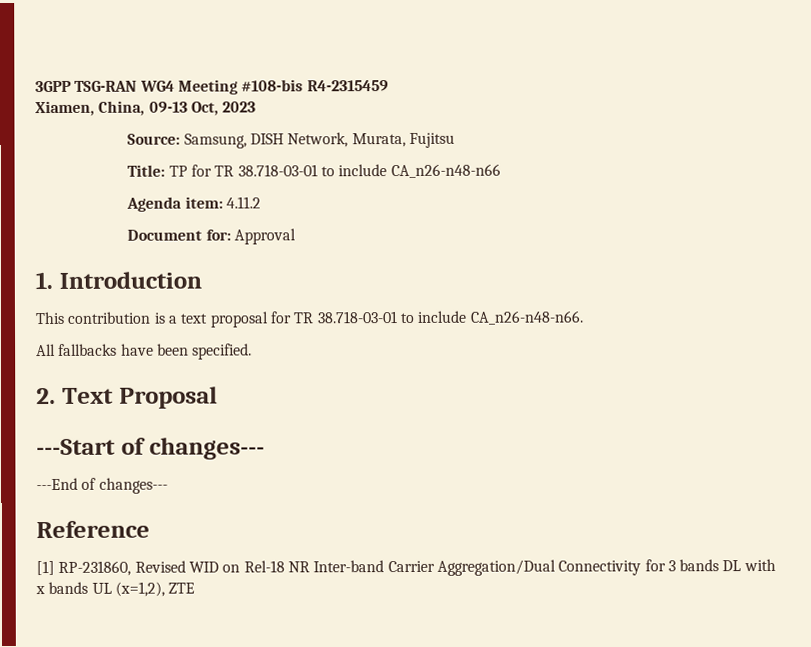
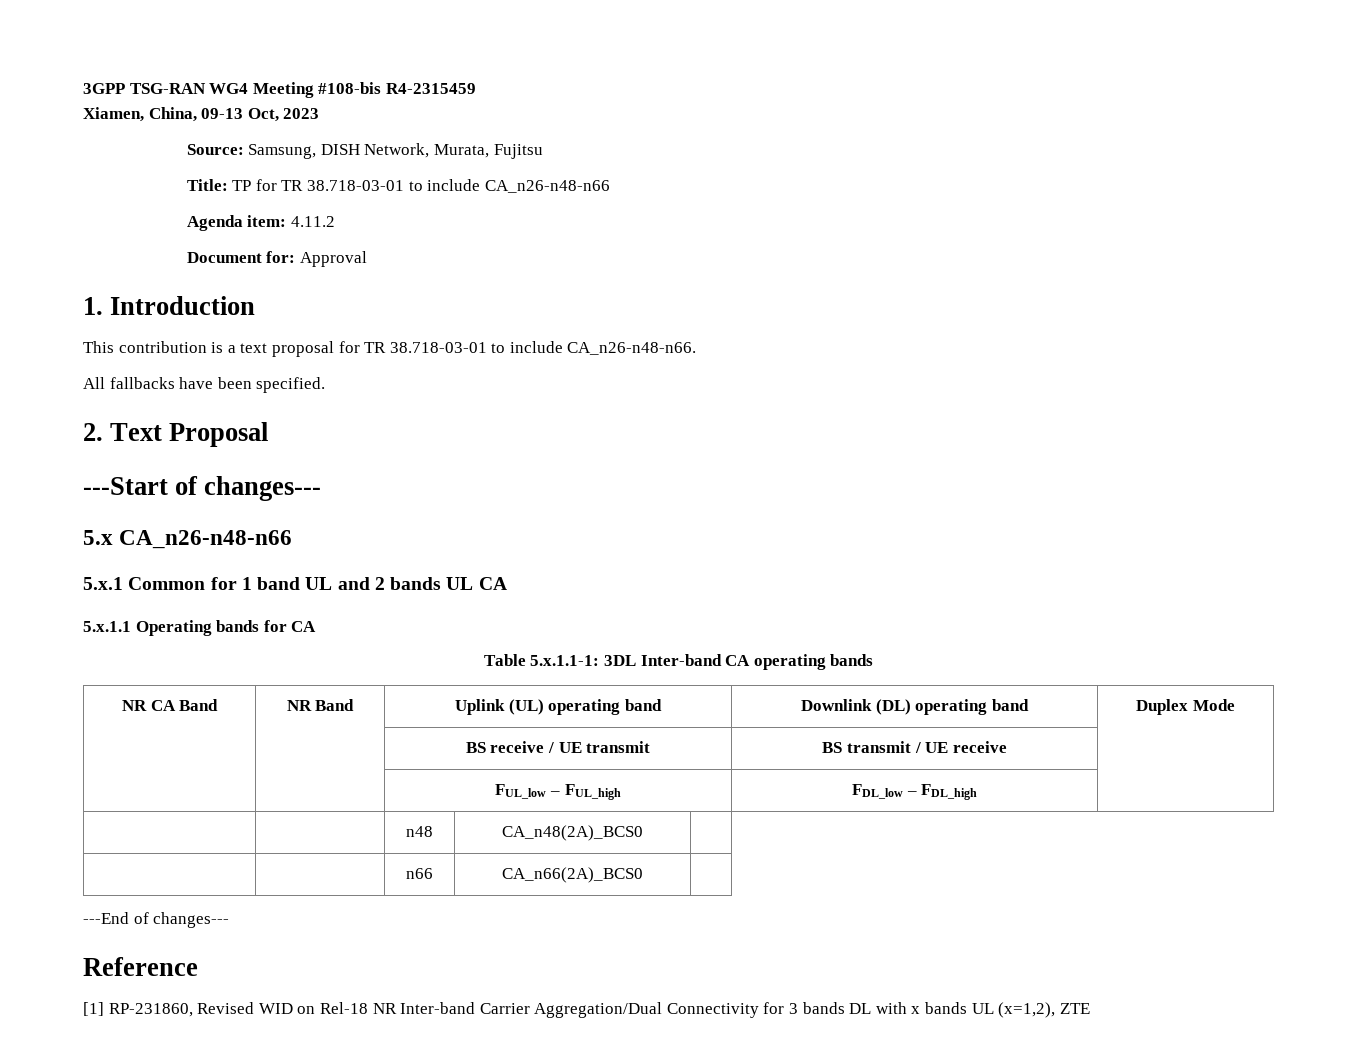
(265, 448) none -> [83,530,293,549] [83,577,507,590] [83,620,317,636] [483,654,874,670] [121,699,219,711] [286,699,355,711] [455,699,662,715] [801,699,1029,715] [1136,699,1235,715] [465,741,651,753] [822,741,1007,753] [495,784,621,800] [851,784,978,800] [406,826,433,837] [502,825,643,841] [406,868,433,879] [502,867,643,883] // 5.x CA_n26-n48-n66 // 5.x.1 Common for 1 band UL and 2 bands UL CA // 5.x.1.1 Operating bands for CA // Table 5.x.1.1-1: 3DL Inter-band CA operating bands // NR CA Band | NR Band | Uplink (UL) operating band | Downlink (DL) operating band | Duplex Mode // | | BS receive / UE transmit | BS transmit / UE receive | // | | FUL_low – FUL_high | FDL_low – FDL_high | // | | n48 | CA_n48(2A)_BCS0 | // | | n66 | CA_n66(2A)_BCS0 |

